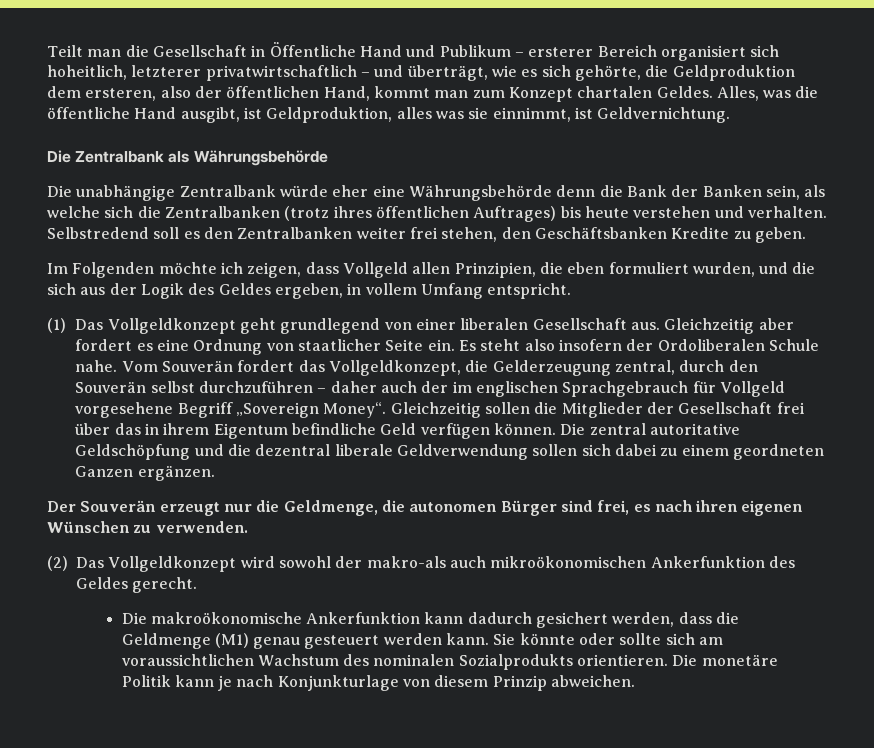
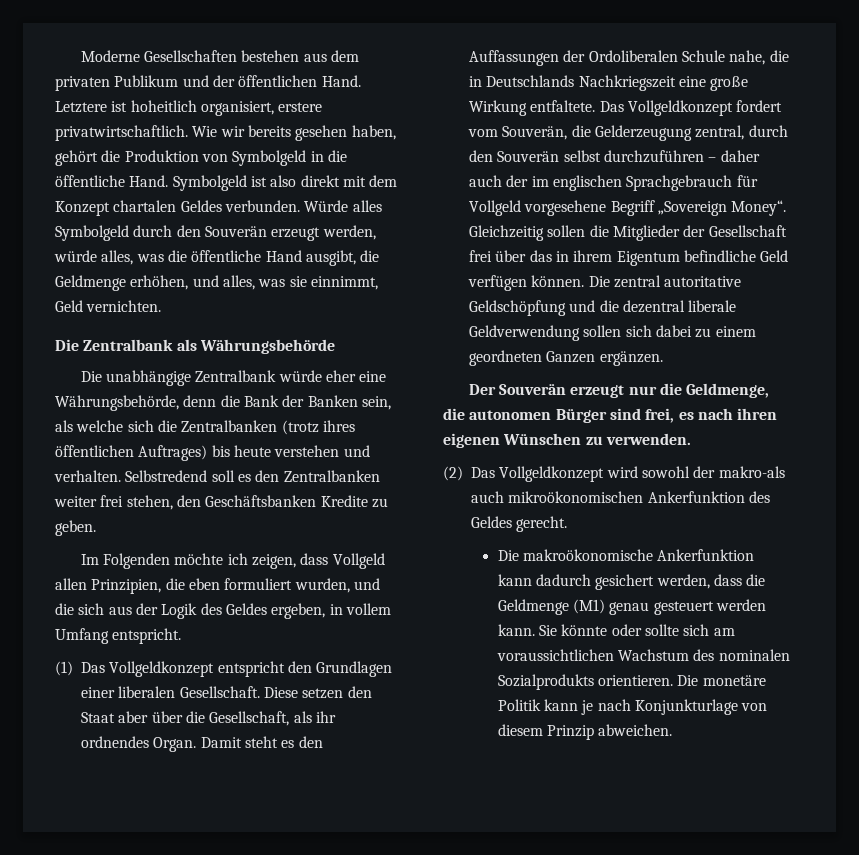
[47,42,780,61] [47,65,795,81] [47,86,759,102] Teilt man die Gesellschaft in Öffentliche Hand und Publikum – ersterer Bereich organisiert sich hoheitlich, letzterer privatwirtschaftlich – und überträgt, wie es sich gehörte, die Geldproduktion dem ersteren, also der öffentlichen Hand, kommt man zum Konzept chartalen Geldes. Alles, -> [80,50,360,62] [55,75,361,91] [55,100,323,116] [55,125,396,141] [55,150,347,166] [55,175,398,191] [55,200,382,216] [55,225,376,241] [54,250,134,265] Moderne Gesellschaften bestehen aus dem privaten Publikum und der öffentlichen Hand. Letztere ist hoheitlich organisiert, erstere privatwirtschaftlich. Wie wir bereits gesehen haben, gehört die Produktion von Symbolgeld in die öffentliche Hand. Symbolgeld ist also direkt mit dem Konzept chartalen Geldes verbunden. Würde alles Symbolgeld durch den Souverän erzeugt werden, würde alles,
[243,107,432,123] ist Geldproduktion, alles -> [360,250,380,262] [55,275,255,291] die Geldmenge erhöhen, und alles,
[574,107,731,123] ist Geldvernichtung. -> [55,300,162,312] Geld vernichten.
[408,185,552,201] Währungsbehörde -> [55,395,179,411] Währungsbehörde,
[240,318,794,334] [75,339,819,355] [75,360,462,376] geht grundlegend von einer liberalen Gesellschaft aus. Gleichzeitig aber fordert es eine Ordnung von staatlicher Seite ein. Es steht also insofern der Ordoliberalen Schule nahe. Vom Souverän fordert das Vollgeldkonzept, -> [217,661,393,677] [81,686,372,699] [81,711,336,726] [81,736,323,752] [469,50,789,66] [469,75,749,91] [469,100,783,116] [468,126,568,140] entspricht den Grundlagen einer liberalen Gesellschaft. Diese setzen den Staat aber über die Gesellschaft, als ihr ordnendes Organ. Damit steht es den Auffassungen der Ordoliberalen Schule nahe, die in Deutschlands Nachkriegszeit eine große Wirkung entfaltete. Das Vollgeldkonzept fordert vom Souverän,

